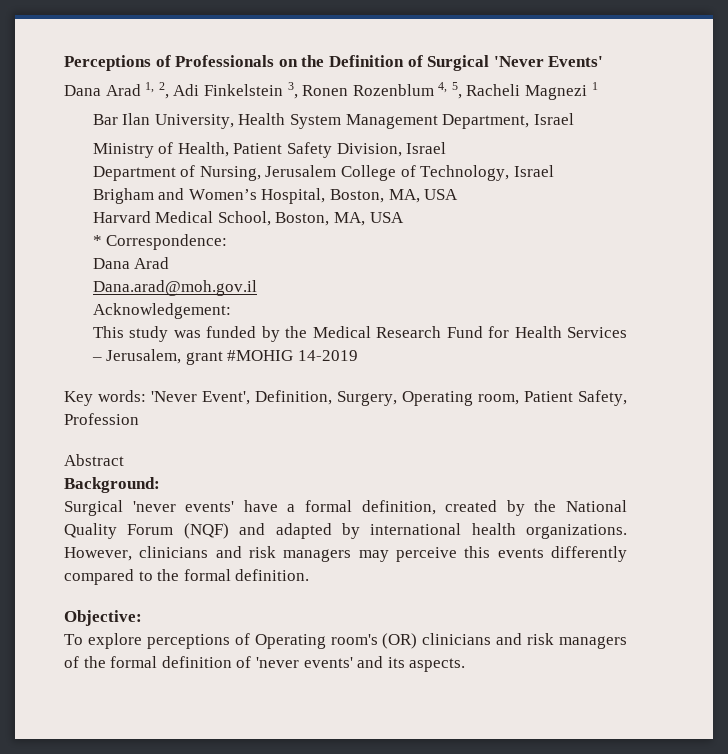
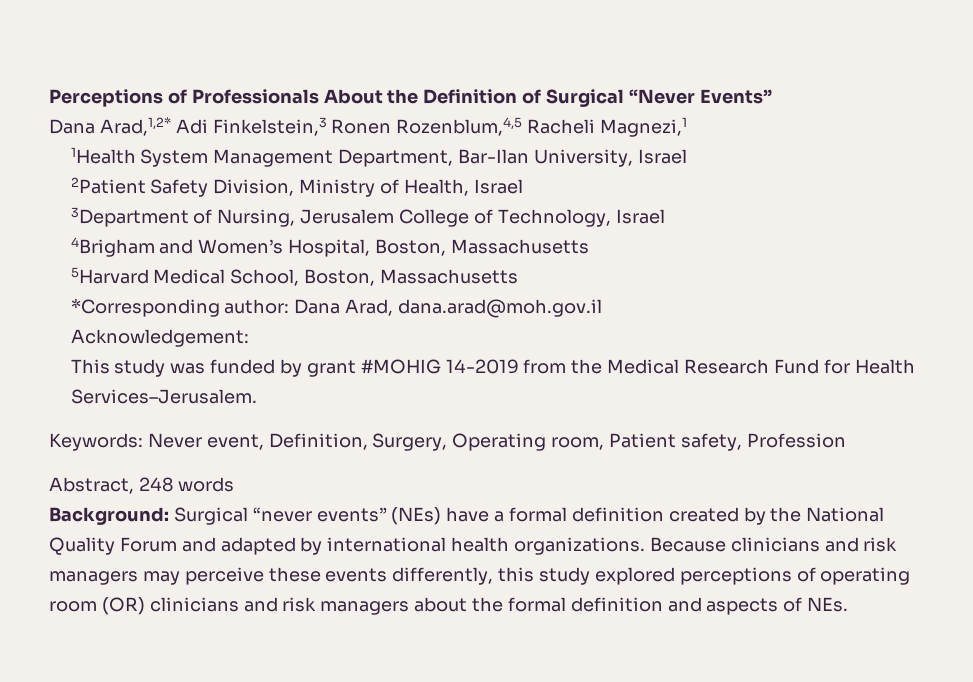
[278,59,298,67] on -> [323,89,383,104] About
[493,56,604,67] [64,82,598,100] [92,113,286,129] 'Never Events' // Dana Arad 1, 2, Adi Finkelstein 3, Ronen Rozenblum 4, 5, Racheli Magnezi 1 // Bar Ilan University, Health -> [628,89,772,104] [49,117,688,137] [70,147,136,164] “Never Events” // Dana Arad,1,2* Adi Finkelstein,3 Ronen Rozenblum,4,5 Racheli Magnezi,1 // 1Health
[533,113,574,125] [92,142,447,158] [92,166,176,181] Israel // Ministry of Health, Patient Safety Division, Israel // Department -> [457,149,687,167] [70,177,523,197] [70,207,189,227] Bar-Ilan University, Israel // 2Patient Safety Division, Ministry of Health, Israel // 3Department
[92,188,154,204] Brigham -> [70,237,155,257] 4Brigham
[388,189,459,203] [92,211,404,226] [92,234,228,250] [92,257,170,269] [92,280,257,296] MA, USA // Harvard Medical School, Boston, MA, USA // * Correspondence: // Dana Arad // Dana.arad@moh.gov.il -> [450,239,589,254] [70,267,518,286] [70,298,602,318] Massachusetts // 5Harvard Medical School, Boston, Massachusetts // *Corresponding author: Dana Arad, dana.arad@moh.gov.il
(280, 334) none -> [306,359,567,377] grant #MOHIG 14-2019 from
[567,327,628,338] [91,349,358,365] [64,390,250,406] Services – Jerusalem, grant #MOHIG 14-2019 // Key words: 'Never Event', -> [70,389,257,404] [49,433,264,451] Services–Jerusalem. // Keywords: Never event,
[578,390,627,406] Safety, -> [680,433,742,451] safety,
[64,454,124,466] [64,477,160,493] [64,500,235,516] Abstract // Background: // Surgical 'never events' -> [49,477,234,494] [49,507,442,525] Abstract, 248 words // Background: Surgical “never events” (NEs)
[361,500,436,515] definition, -> [571,507,664,522] definition
[183,523,229,539] (NQF) -> (177, 544) none
[64,547,132,561] However, -> [649,537,726,552] Because
[464,546,627,562] [64,569,310,585] [64,610,142,626] [64,633,378,649] this events differently compared to the formal definition. // Objective: // To explore perceptions of Operating room's -> [268,567,911,585] [49,601,97,612] these events differently, this study explored perceptions of operating room
[64,656,79,668] of -> [414,597,468,612] about
[236,656,466,672] of 'never events' and its aspects. -> [667,597,849,615] and aspects of NEs.

